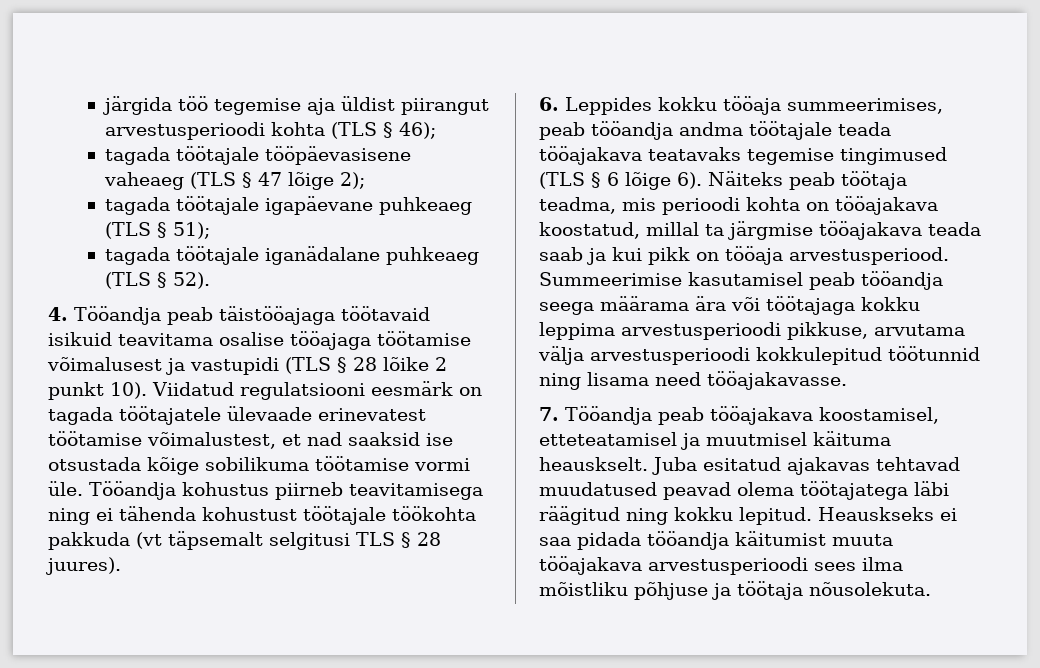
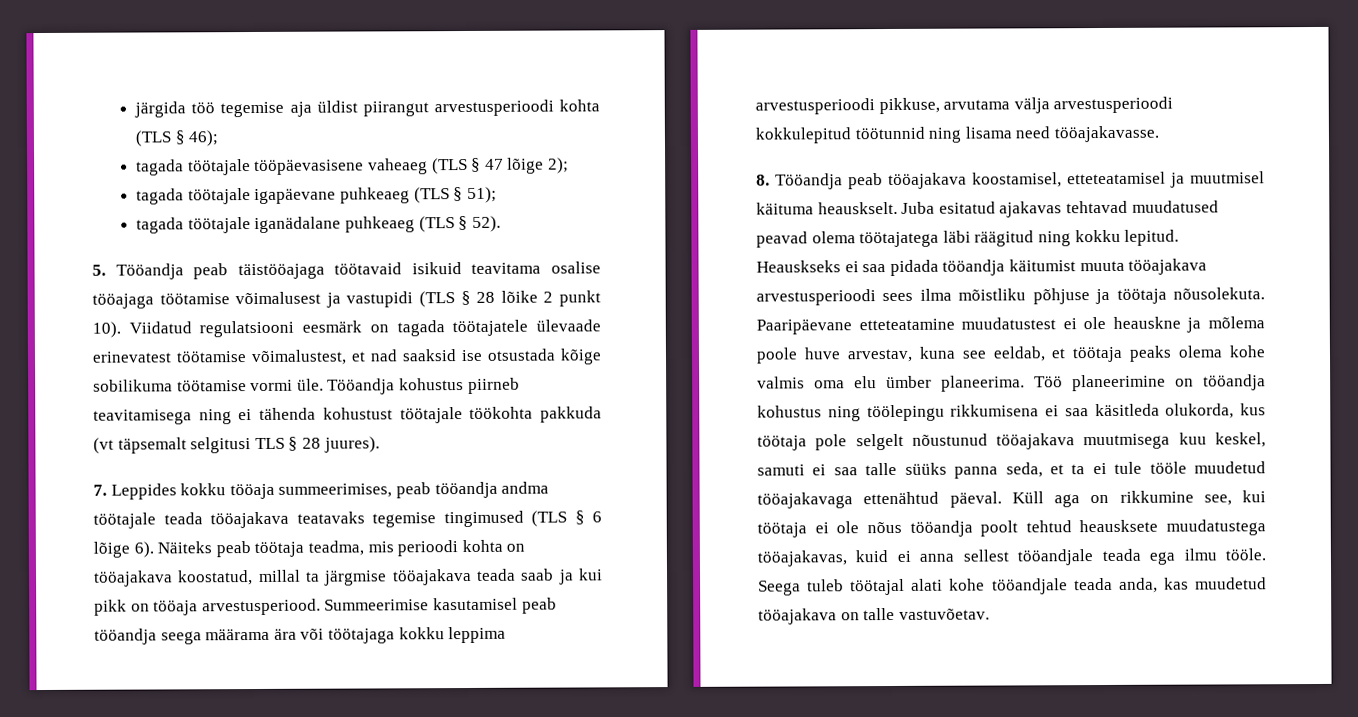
[48,307,68,321] 4. -> [92,264,106,276] 5.
[539,97,559,111] 6. -> [93,484,107,496] 7.
[539,407,559,421] 7. -> [756,174,770,186] 8.
(931, 589) none -> [756,316,1265,335] [756,345,1266,364] [757,374,1266,392] [757,403,1266,422] [757,432,1266,451] [757,461,1266,479] [757,490,1266,509] [757,519,1266,538] [757,548,1266,567] [758,577,1267,596] [758,607,990,625] Paaripäevane etteteatamine muudatustest ei ole heauskne ja mõlema poole huve arvestav, kuna see eeldab, et töötaja peaks olema kohe valmis oma elu ümber planeerima. Töö planeerimine on tööandja kohustus ning töölepingu rikkumisena ei saa käsitleda olukorda, kus töötaja pole selgelt nõustunud tööajakava muutmisega kuu keskel, samuti ei saa talle süüks panna seda, et ta ei tule tööle muudetud tööajakavaga ettenähtud päeval. Küll aga on rikkumine see, kui töötaja ei ole nõus tööandja poolt tehtud heausksete muudatustega tööajakavas, kuid ei anna sellest tööandjale teada ega ilmu tööle. Seega tuleb töötajal alati kohe tööandjale teada anda, kas muudetud tööajakava on talle vastuvõetav.

